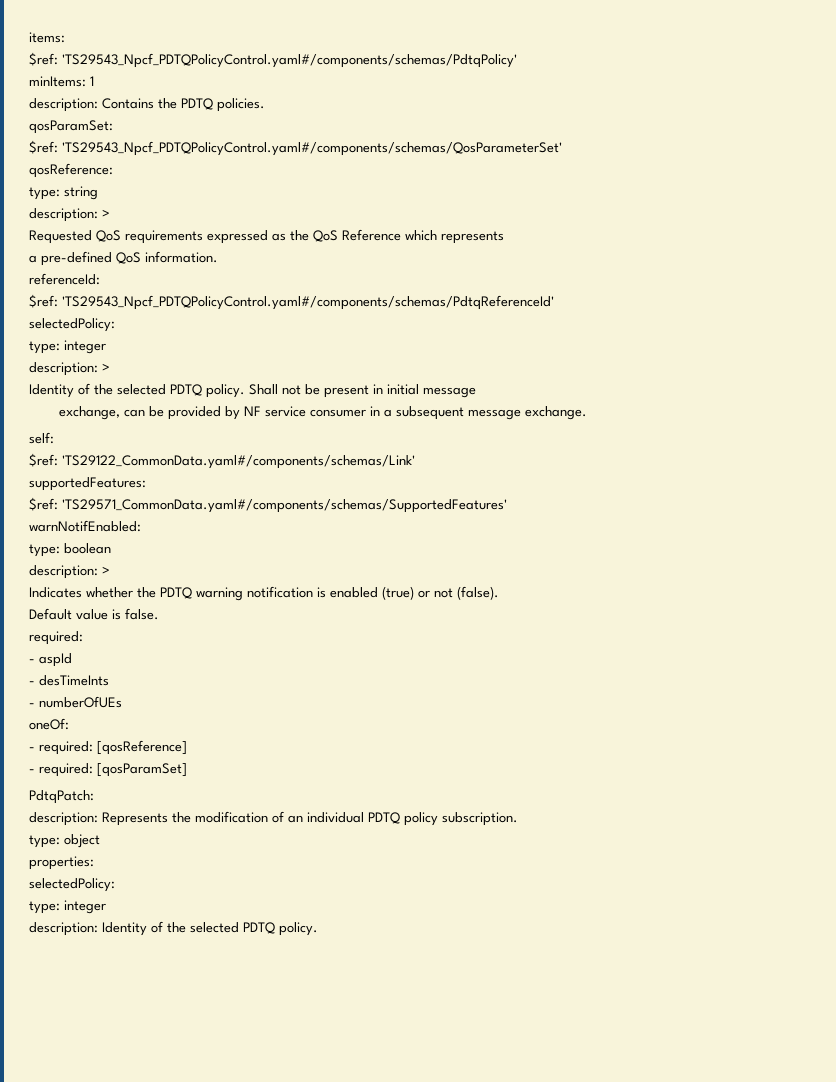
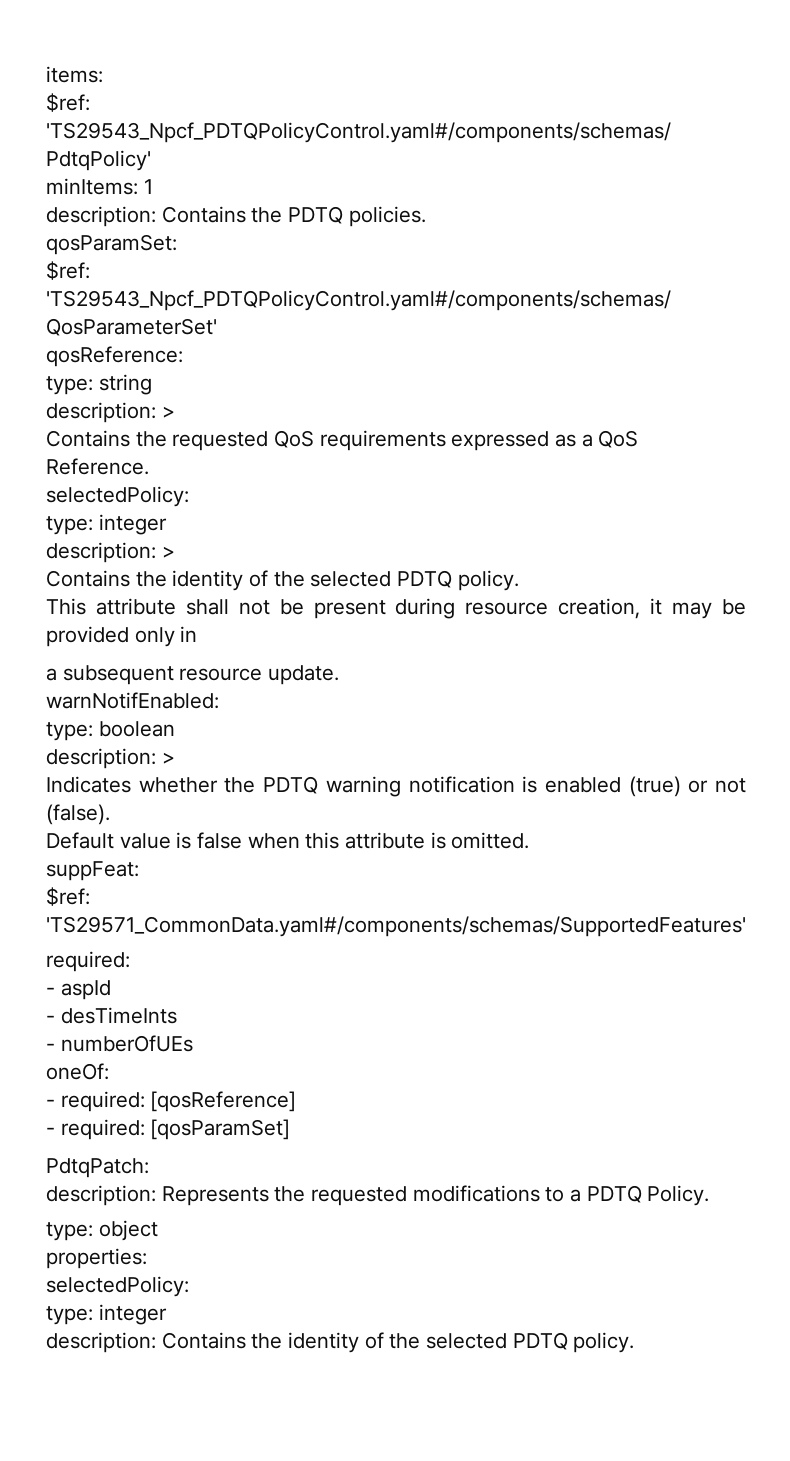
[29,230,92,244] Requested -> [46,430,269,451] Contains the requested
[290,229,504,244] [29,251,218,266] [29,273,100,285] [29,294,554,310] the QoS Reference which represents // a pre-defined QoS information. // referenceId: // $ref: 'TS29543_Npcf_PDTQPolicyControl.yaml#/components/schemas/PdtqReferenceId' -> [581,430,639,448] [46,458,149,475] a QoS Reference.
[29,383,476,398] [59,406,381,420] Identity of the selected PDTQ policy. Shall not be present in initial message // exchange, can be provided by NF service consumer in -> [46,570,519,591] [46,598,746,619] [46,626,198,647] Contains the identity of the selected PDTQ policy. // This attribute shall not be present during resource creation, it may be provided only in //
[468,406,588,420] [29,432,54,444] [29,453,415,469] [29,477,146,491] [29,497,507,513] message exchange. // self: // $ref: 'TS29122_CommonData.yaml#/components/schemas/Link' // supportedFeatures: // $ref: 'TS29571_CommonData.yaml#/components/schemas/SupportedFeatures' -> [179,665,340,685] resource update.
[125,608,159,620] false. -> [197,832,530,849] [46,861,139,881] [46,887,90,906] [46,916,746,937] false when this attribute is omitted. // suppFeat: // $ref: 'TS29571_CommonData.yaml#/components/schemas/SupportedFeatures'
[195,811,518,826] modification of an individual PDTQ policy subscription. -> [311,1185,710,1206] requested modifications to a PDTQ Policy.
[102,922,147,936] Identity -> [161,1332,360,1353] Contains the identity

